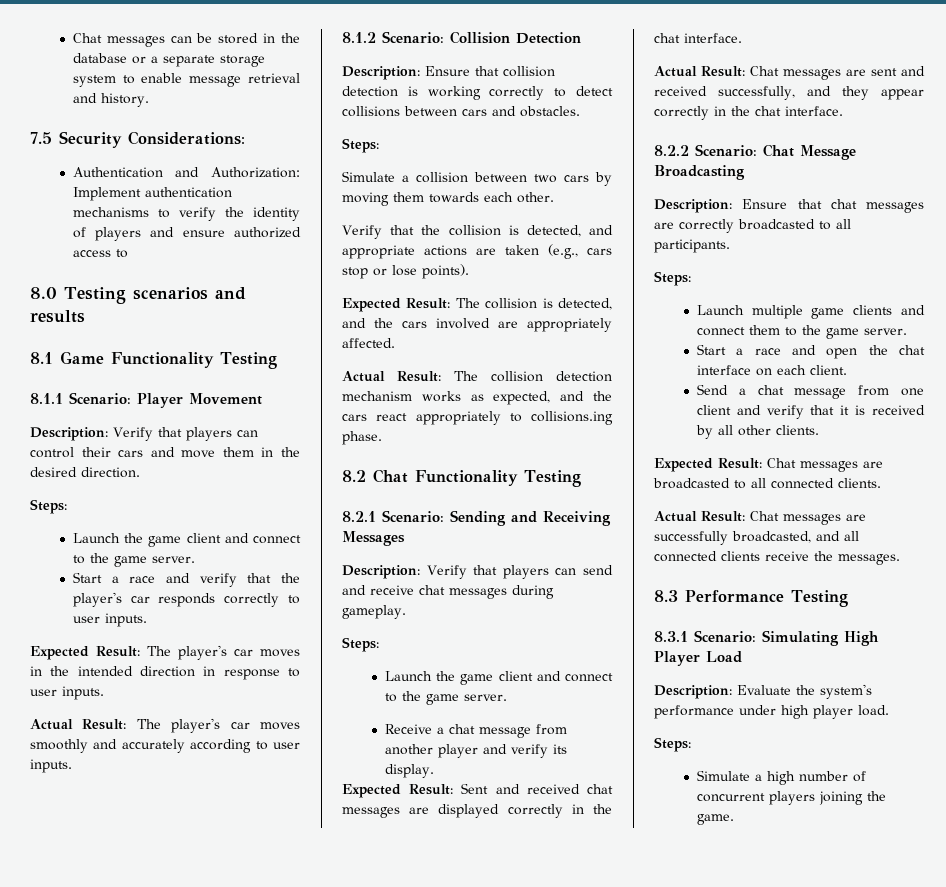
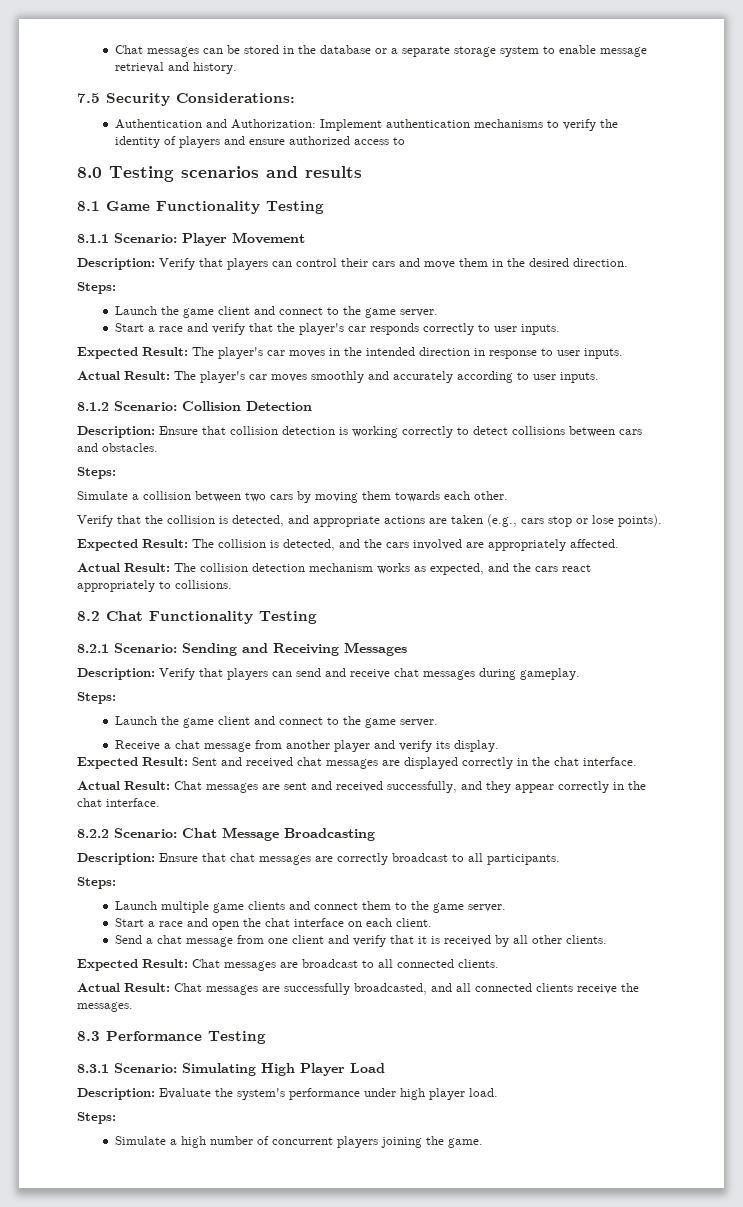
[531,411,613,425] [342,431,382,445] collisions.ing phase. -> [175,580,232,589] collisions.
[738,219,815,230] broadcasted -> [392,853,448,862] broadcast
[653,478,730,489] broadcasted -> [302,959,358,968] broadcast

